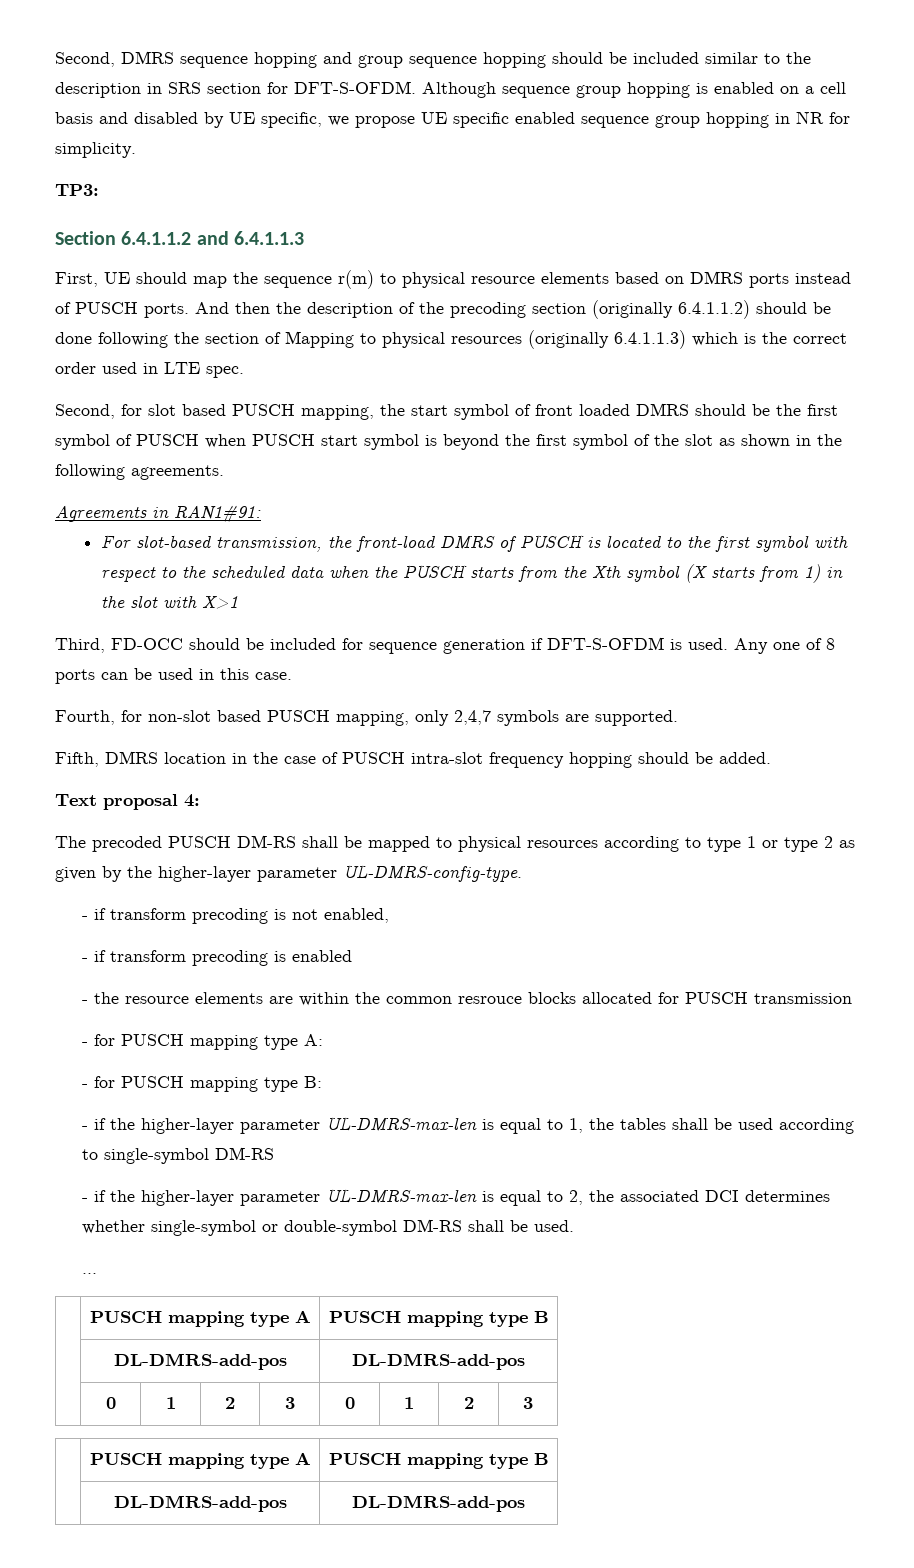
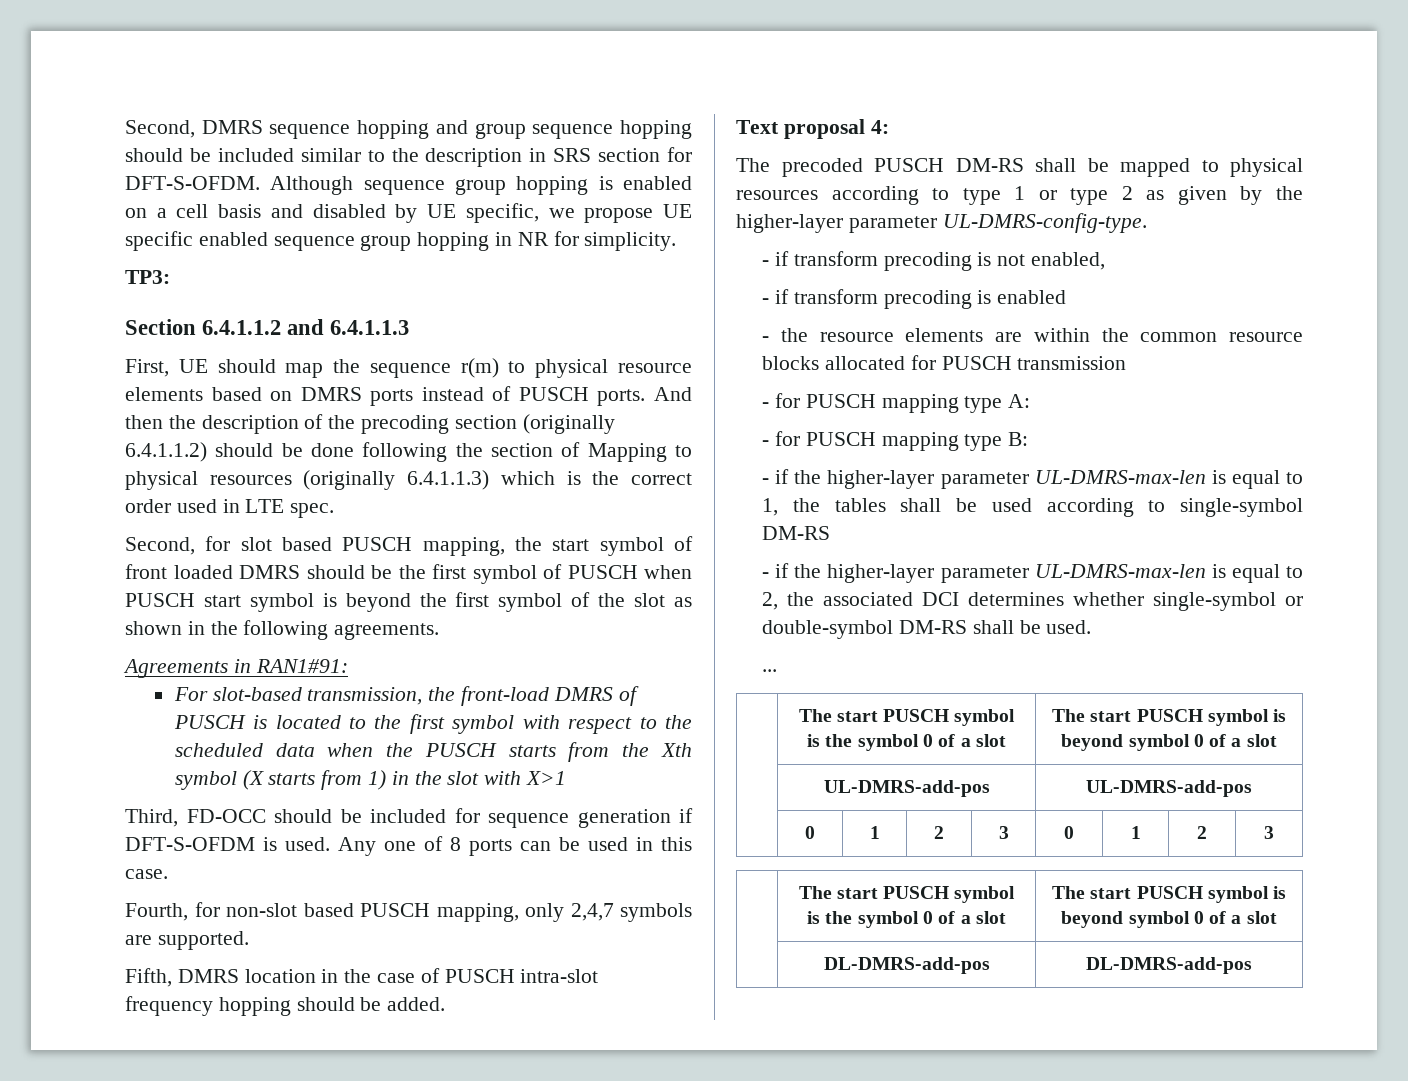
[457,996,522,1004] resrouce -> [1229,332,1303,342] resource
[89,1310,311,1327] [328,1311,549,1327] [113,1353,287,1370] [352,1353,525,1370] PUSCH mapping type A | PUSCH mapping type B // | DL-DMRS-add-pos | DL-DMRS-add-pos -> [798,709,1016,726] [807,734,1006,751] [1051,709,1287,726] [1061,734,1277,751] [823,780,990,797] [1086,780,1252,797] The start PUSCH symbol is the symbol 0 of a slot | The start PUSCH symbol is beyond symbol 0 of a slot // | UL-DMRS-add-pos | UL-DMRS-add-pos
[89,1452,311,1469] [328,1453,549,1469] PUSCH mapping type A | PUSCH mapping type B -> [798,886,1016,903] [807,911,1006,928] [1051,886,1287,903] [1061,911,1277,928] The start PUSCH symbol is the symbol 0 of a slot | The start PUSCH symbol is beyond symbol 0 of a slot

